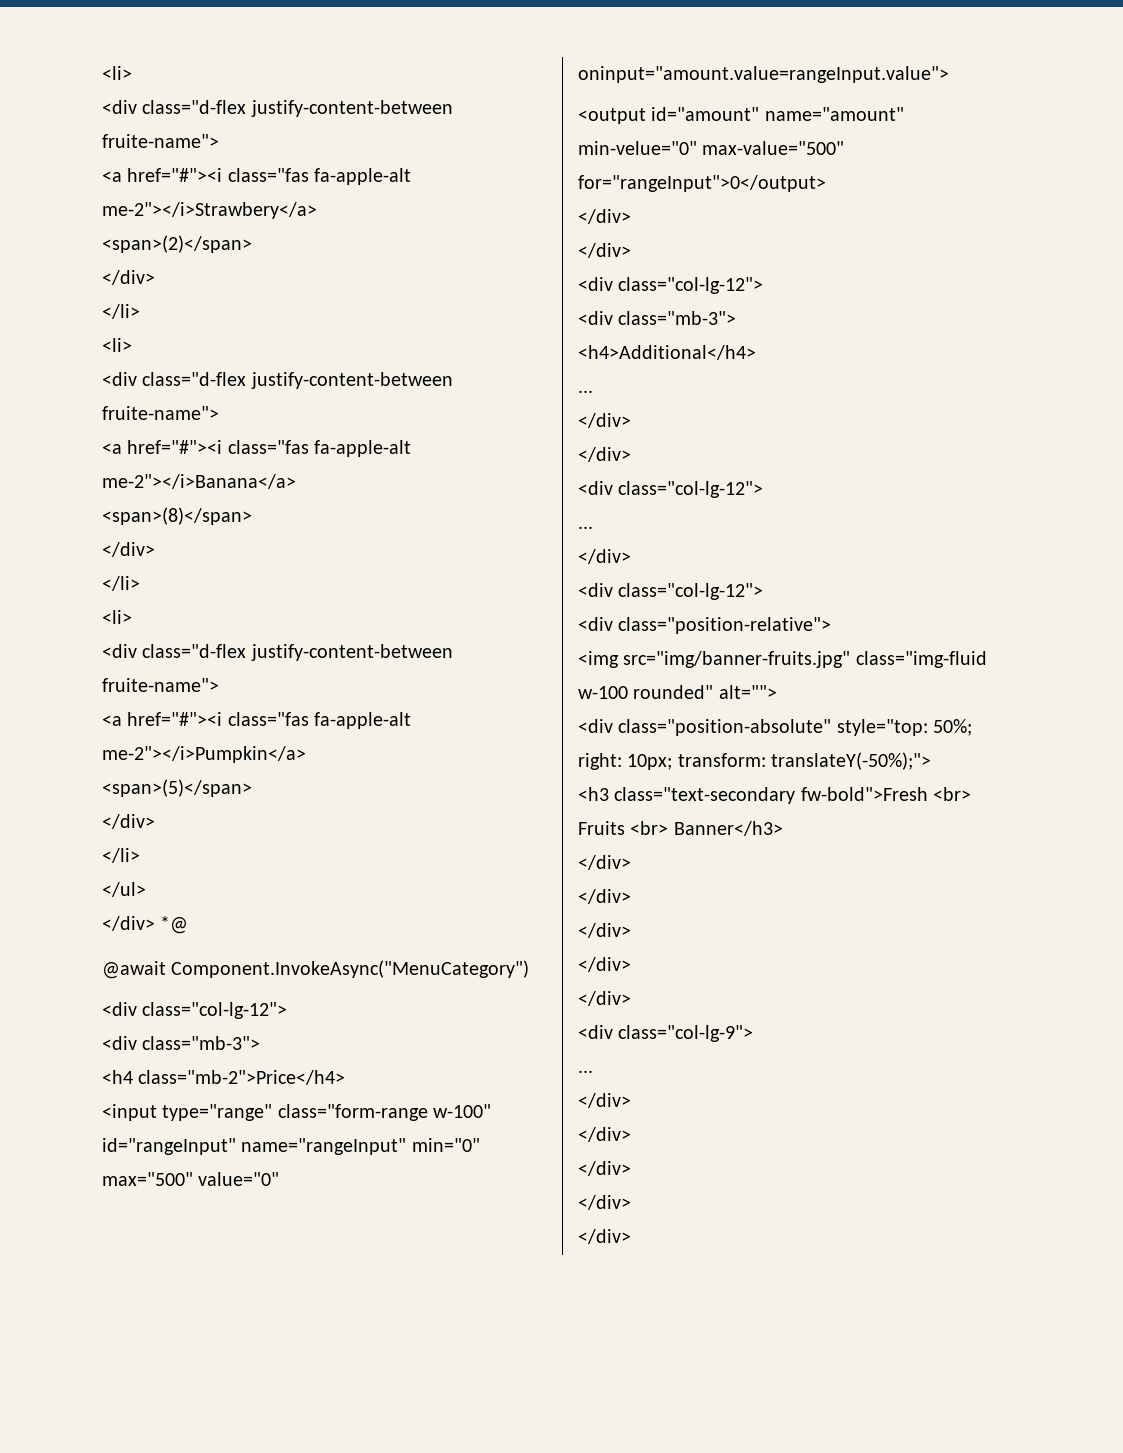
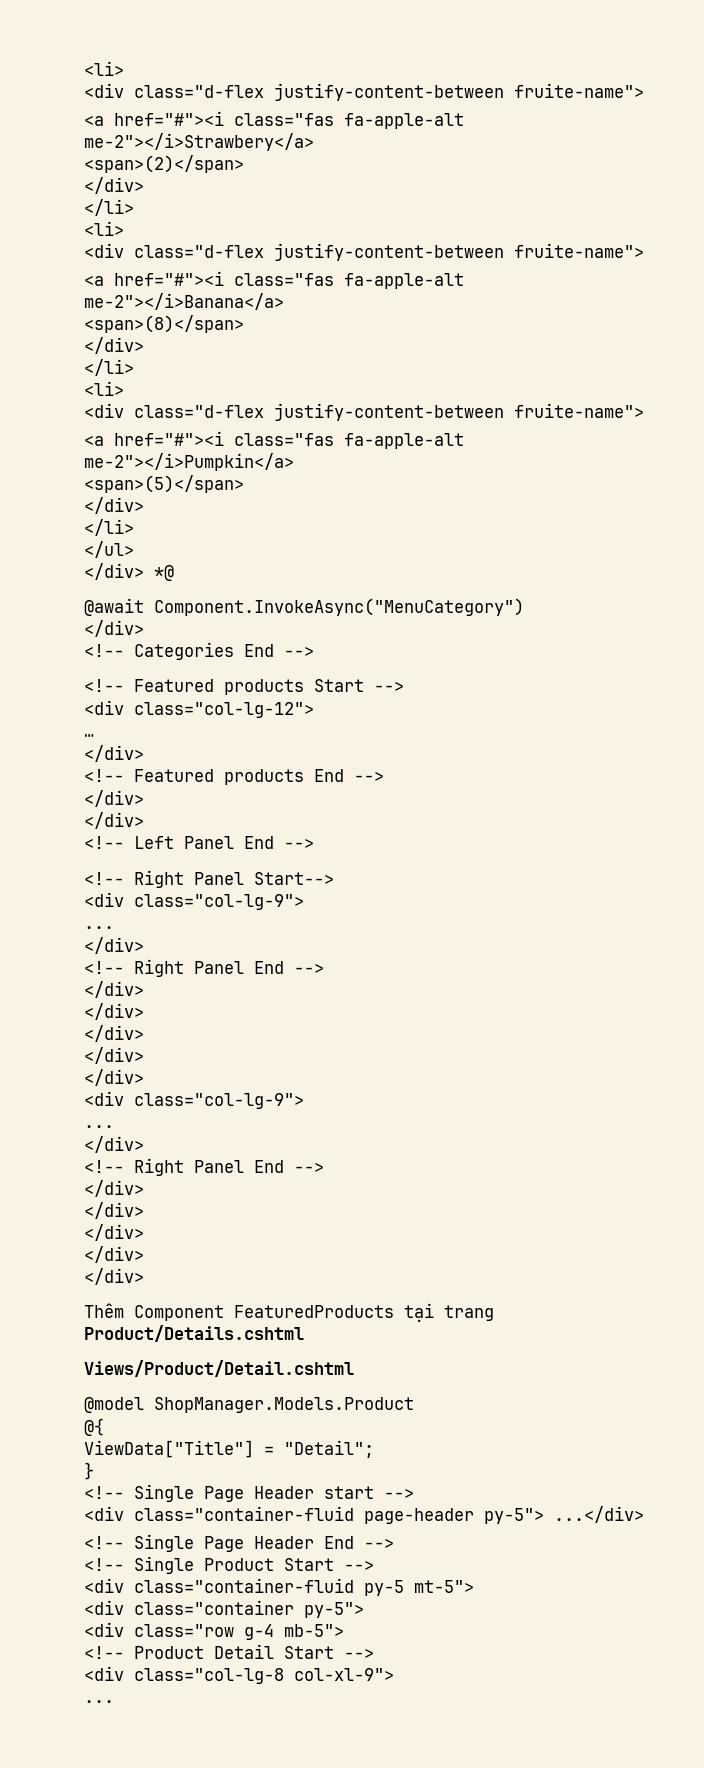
[102,1002,288,1019] [102,1036,261,1050] [102,1070,346,1085] [102,1104,492,1121] [102,1138,480,1155] [102,1172,280,1186] [578,66,949,83] [578,107,904,124] [578,141,845,155] [578,175,826,192] [578,209,631,224] [578,243,631,258] [578,277,764,294] [578,311,737,325] [578,345,756,360] [578,390,593,393] [578,413,631,428] [578,447,631,462] [578,481,764,498] [578,526,593,529] [578,549,631,564] [578,583,764,600] [578,617,832,634] [578,651,987,668] [578,685,777,699] [578,719,973,736] [578,752,932,770] [578,787,972,804] [578,821,783,836] <div class="col-lg-12"> // <div class="mb-3"> // <h4 class="mb-2">Price</h4> // <input type="range" class="form-range w-100" id="rangeInput" name="rangeInput" min="0" max="500" value="0" oninput="amount.value=rangeInput.value"> // <output id="amount" name="amount" min-velue="0" max-value="500" for="rangeInput">0</output> // </div> // </div> // <div class="col-lg-12"> // <div class="mb-3"> // <h4>Additional</h4> // ... // </div> // </div> // <div class="col-lg-12"> // ... // </div> // <div class="col-lg-12"> // <div class="position-relative"> // <img src="img/banner-fruits.jpg" class="img-fluid w-100 rounded" alt=""> // <div class="position-absolute" style="top: 50%; right: 10px; transform: translateY(-50%);"> // <h3 class="text-secondary fw-bold">Fresh <br> Fruits <br> Banner</h3> -> [84,620,144,637] [84,642,314,660] [84,679,404,695] [84,700,314,718] [84,734,94,737] [84,745,144,762] [84,769,384,785] [84,790,144,807] [84,812,144,829] [84,836,314,849] [84,870,334,888] [84,892,304,910] [84,926,114,929] [84,937,144,954] [84,959,324,977] </div> // <!-- Categories End --> // <!-- Featured products Start --> // <div class="col-lg-12"> // … // </div> // <!-- Featured products End --> // </div> // </div> // <!-- Left Panel End --> // <!-- Right Panel Start--> // <div class="col-lg-9"> // ... // </div> // <!-- Right Panel End -->
[578,1127,631,1142] [578,1161,631,1176] [578,1195,631,1210] [578,1229,631,1244] // </div> // </div> // </div> // </div> -> [84,1158,324,1176] [84,1180,144,1197] [84,1202,144,1219] [84,1224,144,1241] [84,1246,144,1263] [84,1268,144,1285] [84,1303,494,1322] [84,1325,304,1342] [84,1360,354,1377] [84,1397,414,1413] [84,1418,104,1436] [84,1440,374,1458] [84,1462,94,1480] [84,1484,414,1502] [84,1506,644,1524] [84,1534,394,1552] [84,1556,374,1574] [84,1578,474,1596] [84,1600,364,1618] [84,1622,344,1640] [84,1644,374,1659] [84,1666,394,1684] [84,1700,114,1703] // <!-- Right Panel End --> // </div> // </div> // </div> // </div> // </div> // Thêm Component FeaturedProducts tại trang Product/Details.cshtml // Views/Product/Detail.cshtml // @model ShopManager.Models.Product // @{ // ViewData["Title"] = "Detail"; // } // <!-- Single Page Header start --> // <div class="container-fluid page-header py-5"> ...</div> // <!-- Single Page Header End --> // <!-- Single Product Start --> // <div class="container-fluid py-5 mt-5"> // <div class="container py-5"> // <div class="row g-4 mb-5"> // <!-- Product Detail Start --> // <div class="col-lg-8 col-xl-9"> // ...

